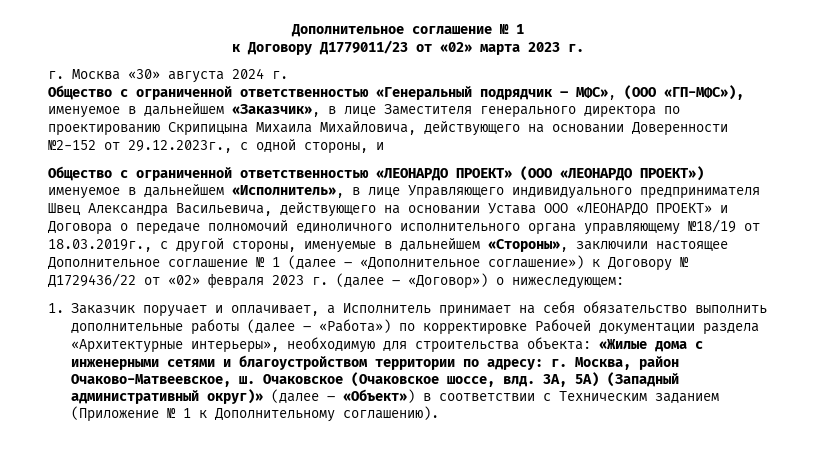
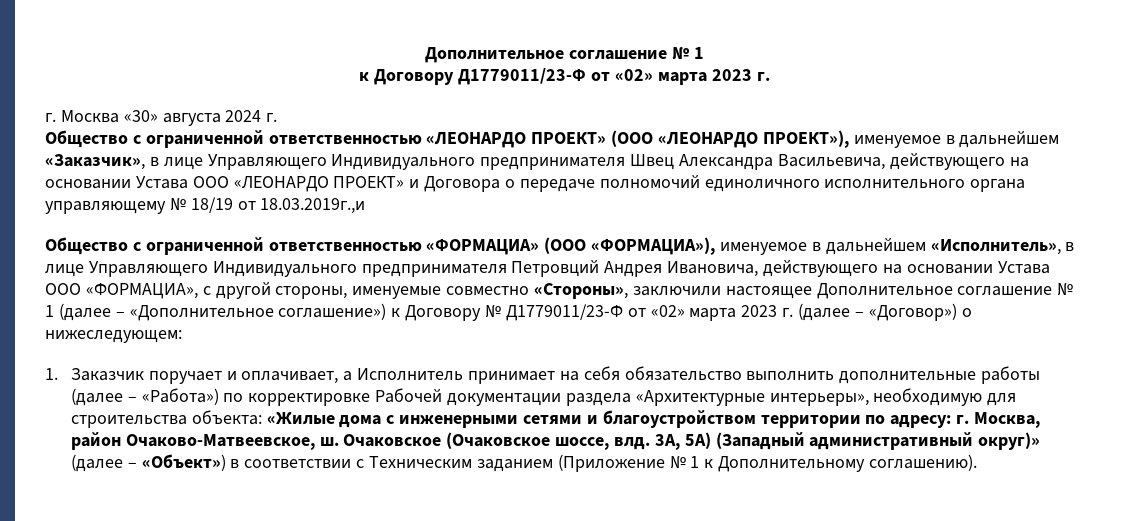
[318,40,408,55] Д1779011/23 -> [458,68,587,85] Д1779011/23-Ф
[376,85,744,100] «Генеральный подрядчик – МФС», (ООО «ГП-МФС»), -> [426,130,849,148] «ЛЕОНАРДО ПРОЕКТ» (ООО «ЛЕОНАРДО ПРОЕКТ»),
[384,104,680,118] [48,121,728,136] [48,139,384,154] [48,166,704,181] [48,184,632,199] Заместителя генерального директора по проектированию Скрипицына Михаила Михайловича, действующего на основании Доверенности №2-152 от 29.12.2023г., с одной стороны, и // Общество с ограниченной ответственностью «ЛЕОНАРДО ПРОЕКТ» (ООО «ЛЕОНАРДО ПРОЕКТ») именуемое в дальнейшем «Исполнитель», в лице Управляющего индивидуального -> [207,154,476,170] Управляющего Индивидуального
[688,219,760,233] [48,239,152,252] №18/19 от 18.03.2019г., -> [169,197,366,214] [45,237,1075,255] [45,260,1050,277] [45,283,198,299] № 18/19 от 18.03.2019г.,и // Общество с ограниченной ответственностью «ФОРМАЦИА» (ООО «ФОРМАЦИА»), именуемое в дальнейшем «Исполнитель», в лице Управляющего Индивидуального предпринимателя Петровций Андрея Ивановича, действующего на основании Устава ООО «ФОРМАЦИА»,
[384,238,480,251] в дальнейшем -> [446,286,530,295] совместно
[48,273,264,289] Д1729436/22 от «02» февраля -> [505,304,737,321] Д1779011/23-Ф от «02» марта

